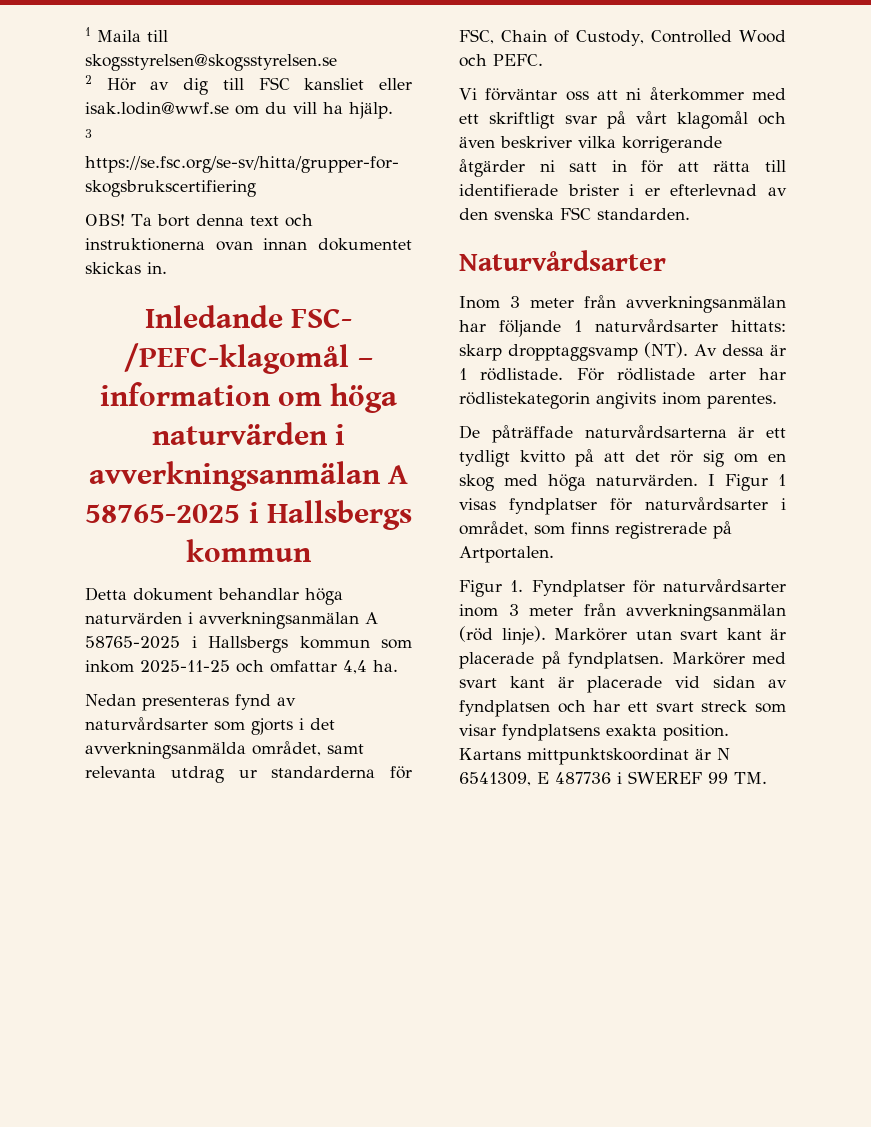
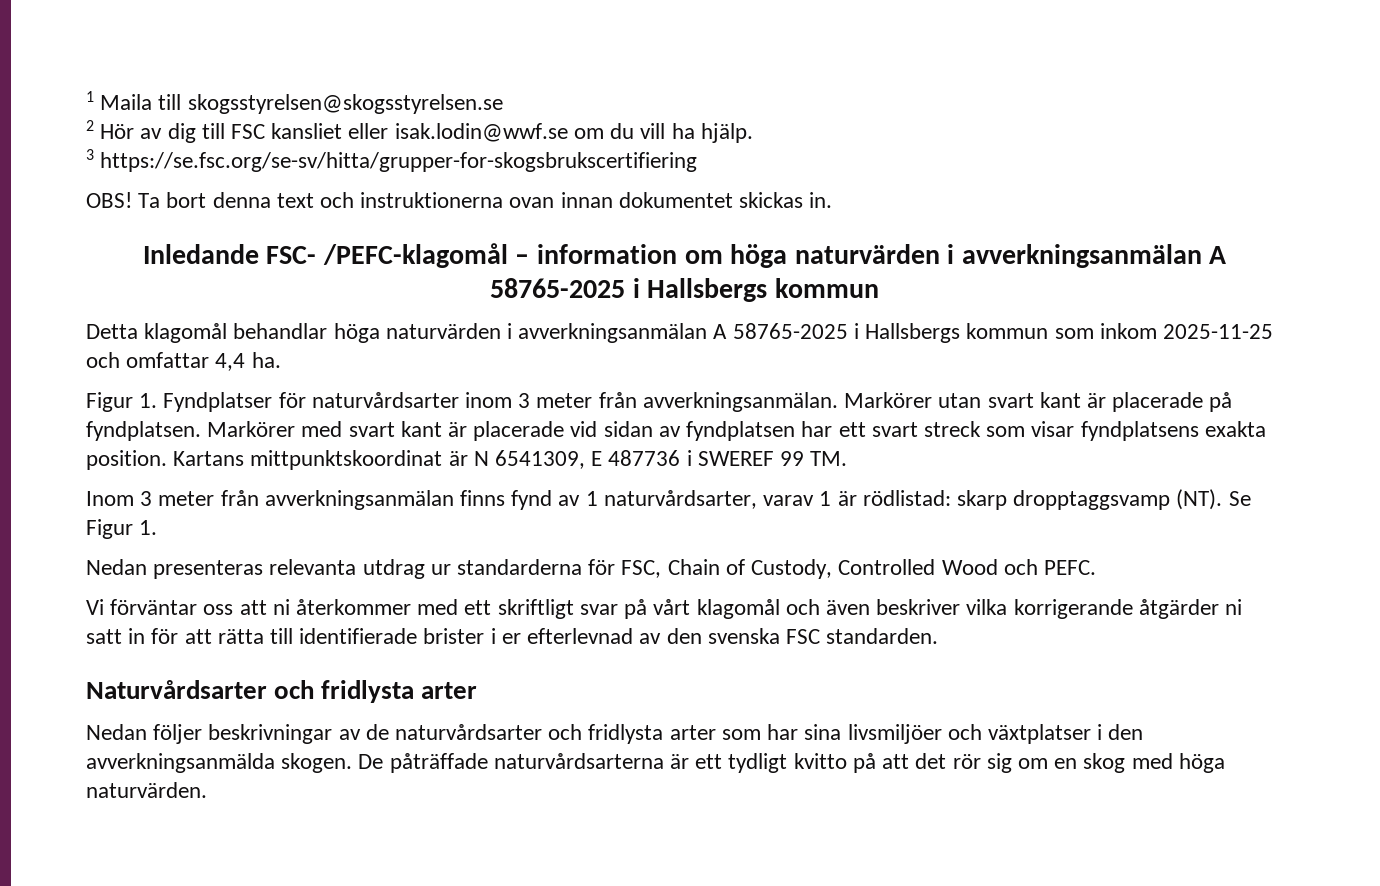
[133,588,213,601] dokument -> [144,323,228,343] klagomål
[85,694,296,711] [85,717,335,735] [85,741,364,759] Nedan presenteras fynd av naturvårdsarter som gjorts i det avverkningsanmälda området, samt -> [86,392,1233,412] [86,421,1266,441] [86,450,848,470] [86,489,1251,510] [86,519,158,539] [86,559,264,579] Figur 1. Fyndplatser för naturvårdsarter inom 3 meter från avverkningsanmälan. Markörer utan svart kant är placerade på fyndplatsen. Markörer med svart kant är placerade vid sidan av fyndplatsen har ett svart streck som visar fyndplatsens exakta position. Kartans mittpunktskoordinat är N 6541309, E 487736 i SWEREF 99 TM. // Inom 3 meter från avverkningsanmälan finns fynd av 1 naturvårdsarter, varav 1 är rödlistad: skarp dropptaggsvamp (NT). Se Figur 1. // Nedan presenteras
[459,295,786,313] [459,319,786,337] [459,342,786,361] [459,368,786,381] [459,392,777,409] // Inom 3 meter från avverkningsanmälan har följande 1 naturvårdsarter hittats: skarp dropptaggsvamp (NT). Av dessa är 1 rödlistade. För rödlistade arter har rödlistekategorin angivits inom parentes. // -> [274,680,478,703] [86,724,1144,744] [86,753,353,773] och fridlysta arter // Nedan följer beskrivningar av de naturvårdsarter och fridlysta arter som har sina livsmiljöer och växtplatser i den avverkningsanmälda skogen.
[708,474,786,491] [459,497,786,515] [459,521,732,539] [459,546,554,563] [459,579,786,597] [459,603,786,621] [459,626,786,645] [459,651,786,669] [459,676,787,693] [459,700,786,717] [459,724,729,741] [459,748,730,765] [459,771,767,786] I Figur 1 visas fyndplatser för naturvårdsarter i området, som finns registrerade på Artportalen. // Figur 1. Fyndplatser för naturvårdsarter inom 3 meter från avverkningsanmälan (röd linje). Markörer utan svart kant är placerade på fyndplatsen. Markörer med svart kant är placerade vid sidan av fyndplatsen och har ett svart streck som visar fyndplatsens exakta position. Kartans mittpunktskoordinat är N 6541309, E 487736 i SWEREF 99 TM. -> (207, 790) none

